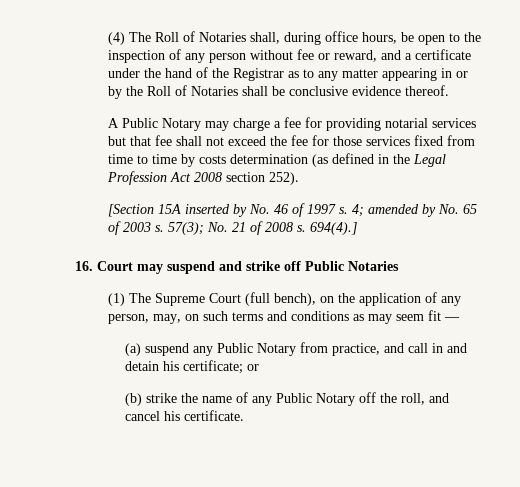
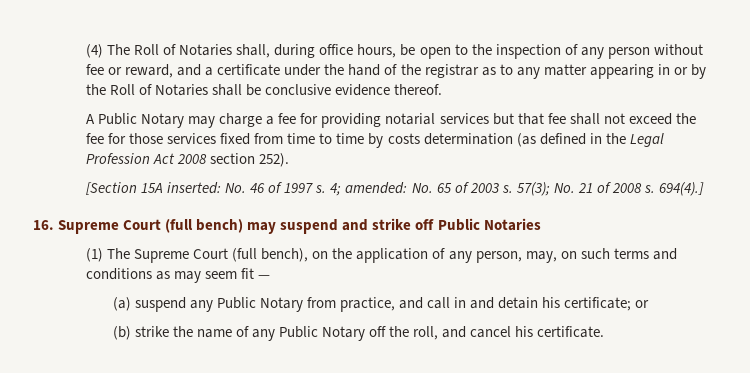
[233,68,285,81] Registrar -> [424,64,479,78] registrar
[185,204,248,217] inserted by -> [167,182,222,194] inserted:
[368,204,437,217] amended by -> [345,182,408,194] amended:
[97,261,133,271] Court -> [58,219,244,234] Supreme Court (full bench)

